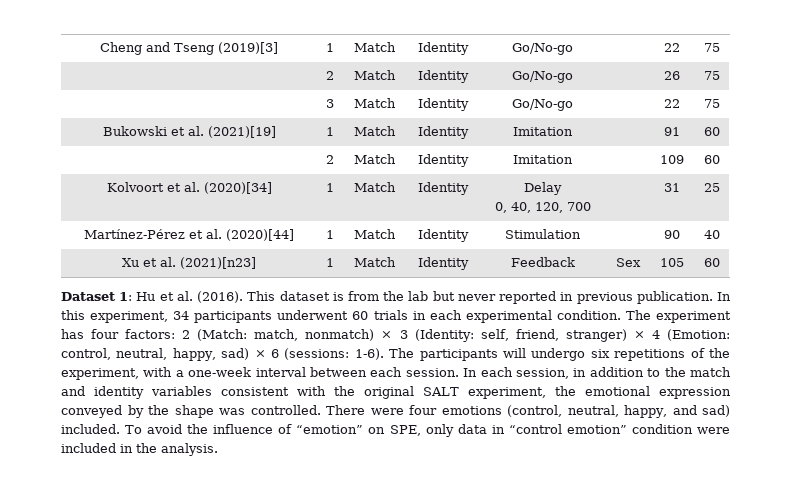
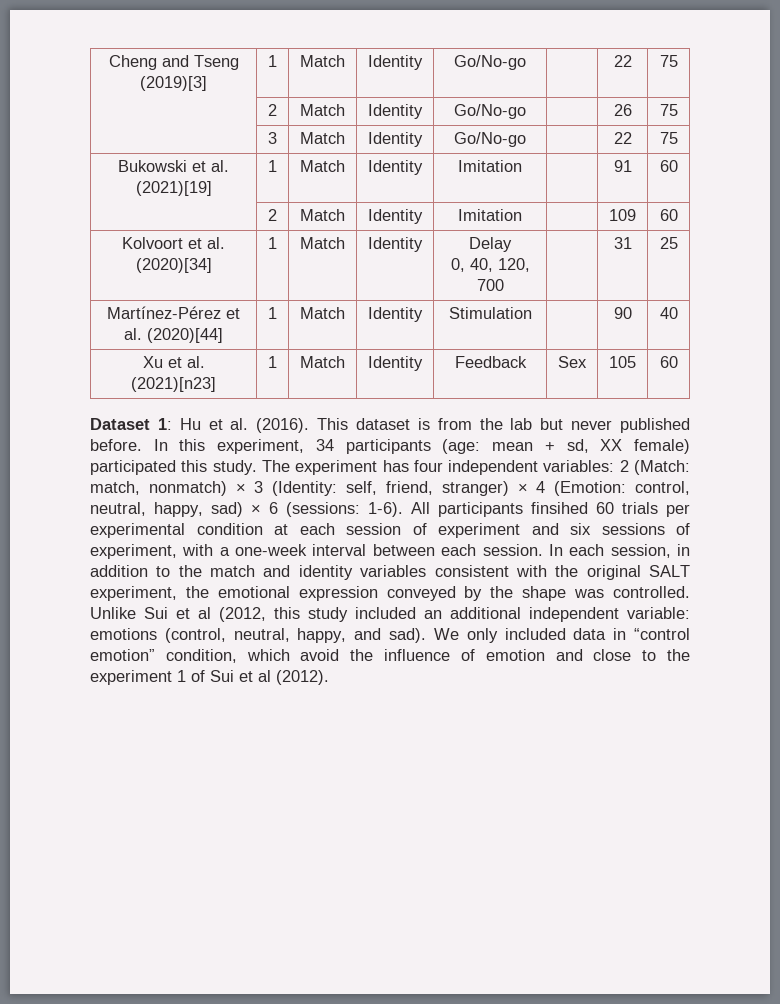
[499,291,713,304] reported in previous publication. -> [619,418,690,433] [90,439,142,451] published before.
[277,310,621,323] underwent 60 trials in each experimental condition. -> [442,439,691,454] [90,460,257,475] (age: mean + sd, XX female) participated this study.
[125,329,176,339] factors: -> [448,460,615,475] independent variables:
[389,348,730,361] The participants will undergo six repetitions of the -> [411,502,690,517] [90,523,690,538] All participants finsihed 60 trials per experimental condition at each session of experiment and six sessions of
[326,405,438,415] There were four -> [90,607,690,622] Unlike Sui et al (2012, this study included an additional independent variable:
[701,405,730,417] [61,424,730,437] [61,443,218,456] sad) included. To avoid the influence of “emotion” on SPE, only data in “control emotion” condition were included in the analysis. -> [389,628,690,643] [90,649,690,663] [90,670,329,685] sad). We only included data in “control emotion” condition, which avoid the influence of emotion and close to the experiment 1 of Sui et al (2012).

